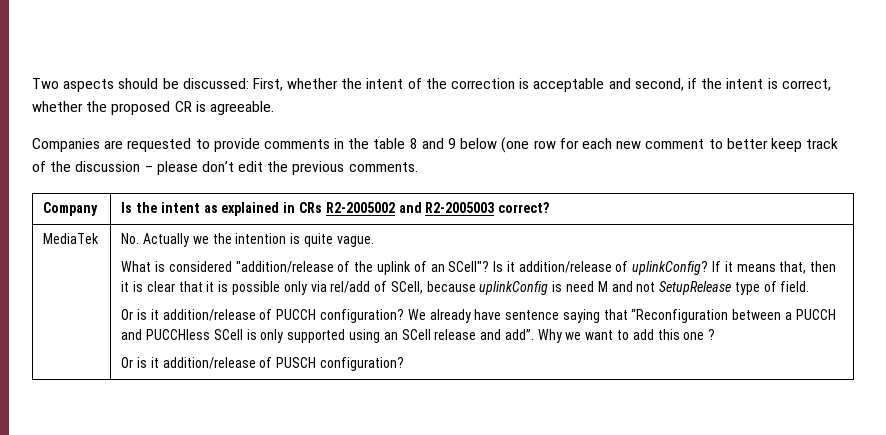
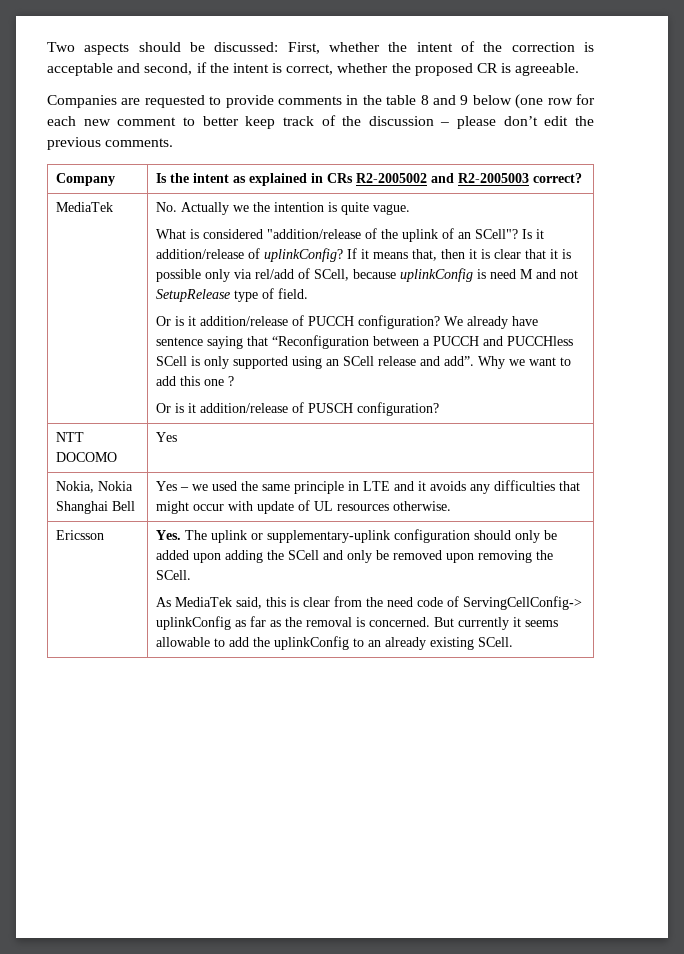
(404, 364) none -> [55,432,84,442] [55,452,117,462] [155,432,177,442] [55,481,133,493] [55,501,135,514] [155,480,580,494] [155,500,451,514] [55,530,104,540] [155,529,557,543] [155,550,553,563] [155,570,191,580] [155,596,582,610] [155,616,558,630] [155,636,513,650] // NTT DOCOMO | Yes // Nokia, Nokia Shanghai Bell | Yes – we used the same principle in LTE and it avoids any difficulties that might occur with update of UL resources otherwise. // Ericsson | Yes. The uplink or supplementary-uplink configuration should only be added upon adding the SCell and only be removed upon removing the SCell. // As MediaTek said, this is clear from the need code of ServingCellConfig-> uplinkConfig as far as the removal is concerned. But currently it seems allowable to add the uplinkConfig to an already existing SCell.

